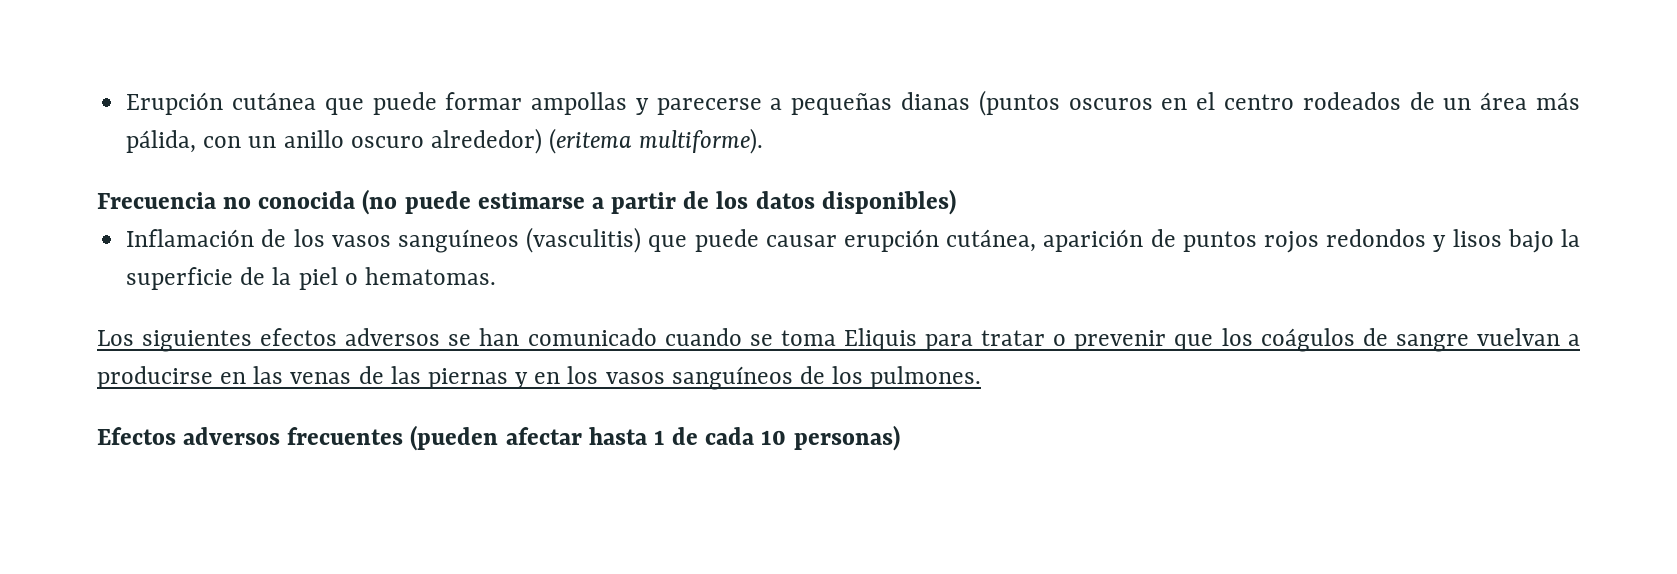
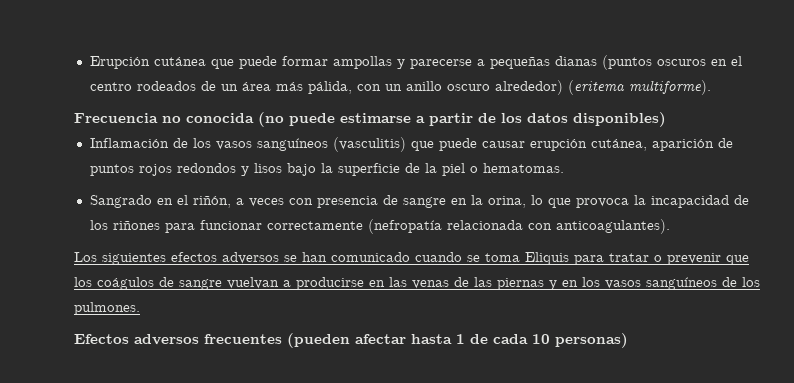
(496, 276) none -> [89,195,749,208] [89,219,670,234] // Sangrado en el riñón, a veces con presencia de sangre en la orina, lo que provoca la incapacidad de los riñones para funcionar correctamente (nefropatía relacionada con anticoagulantes).

